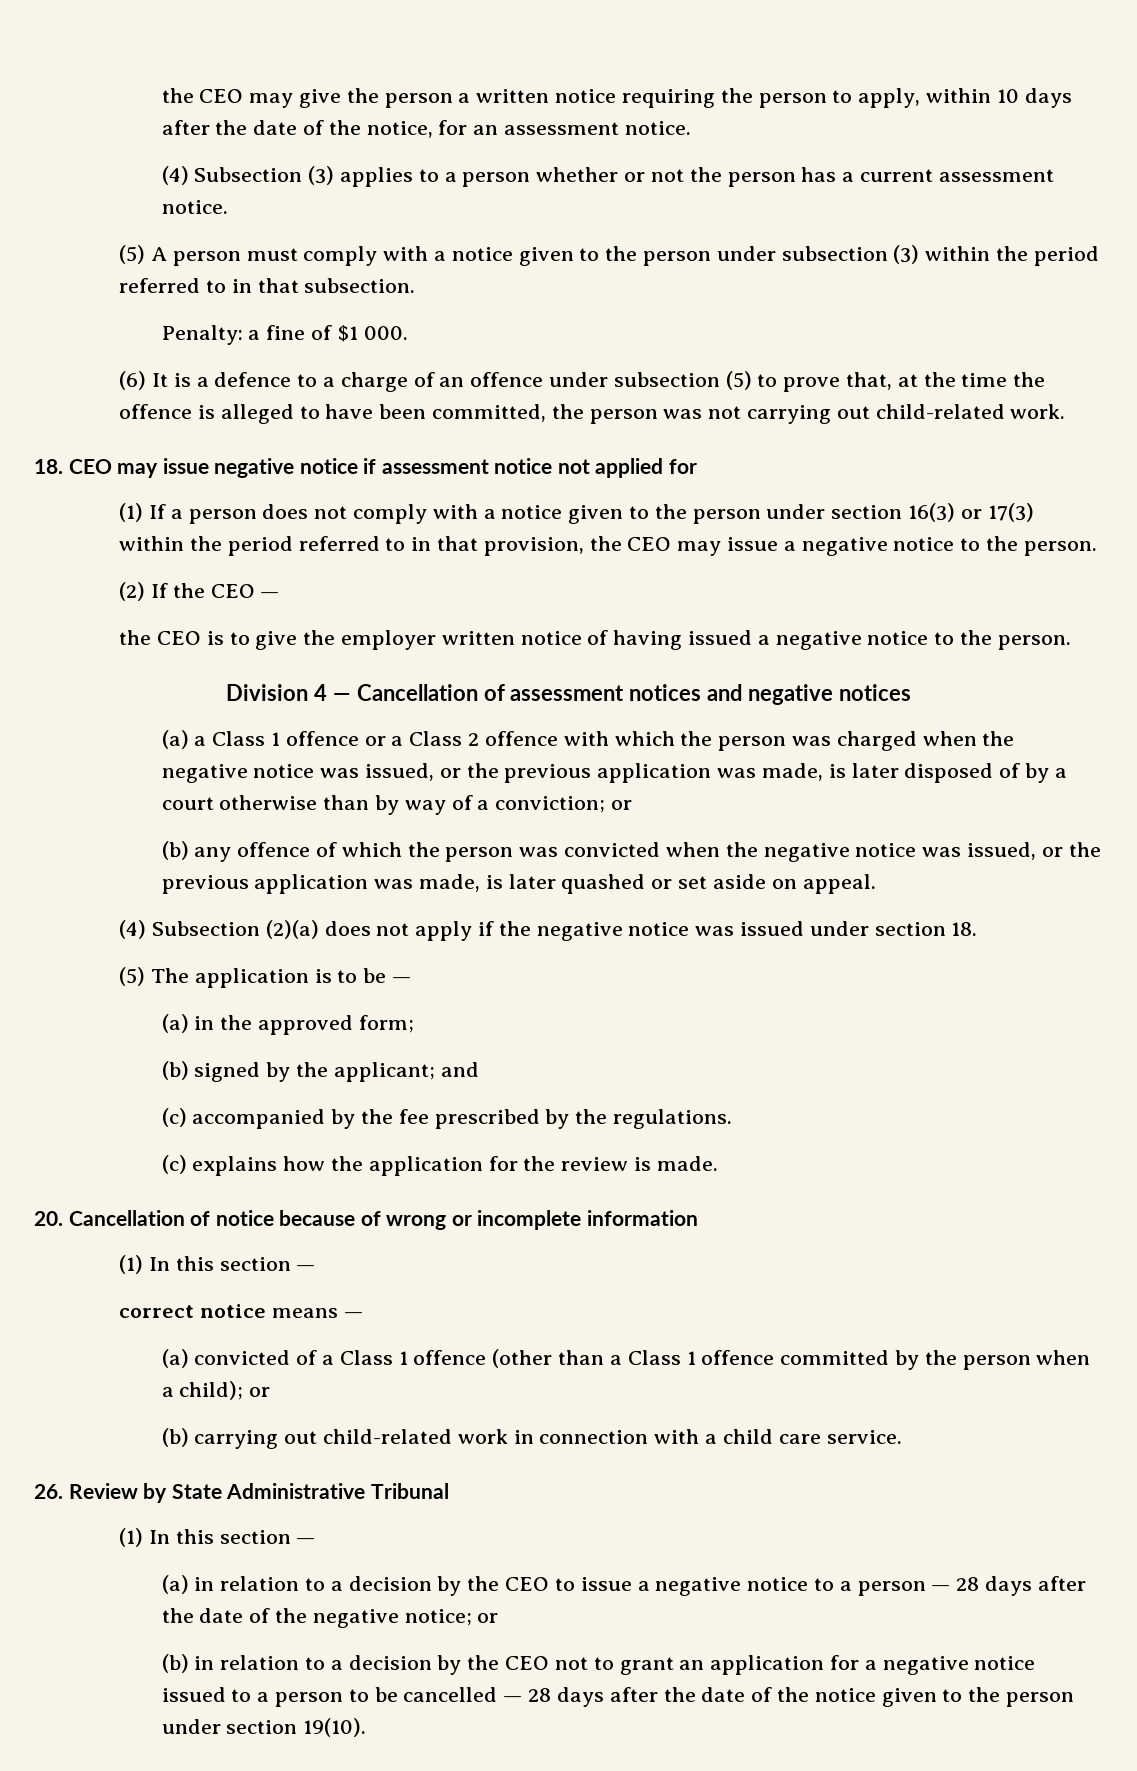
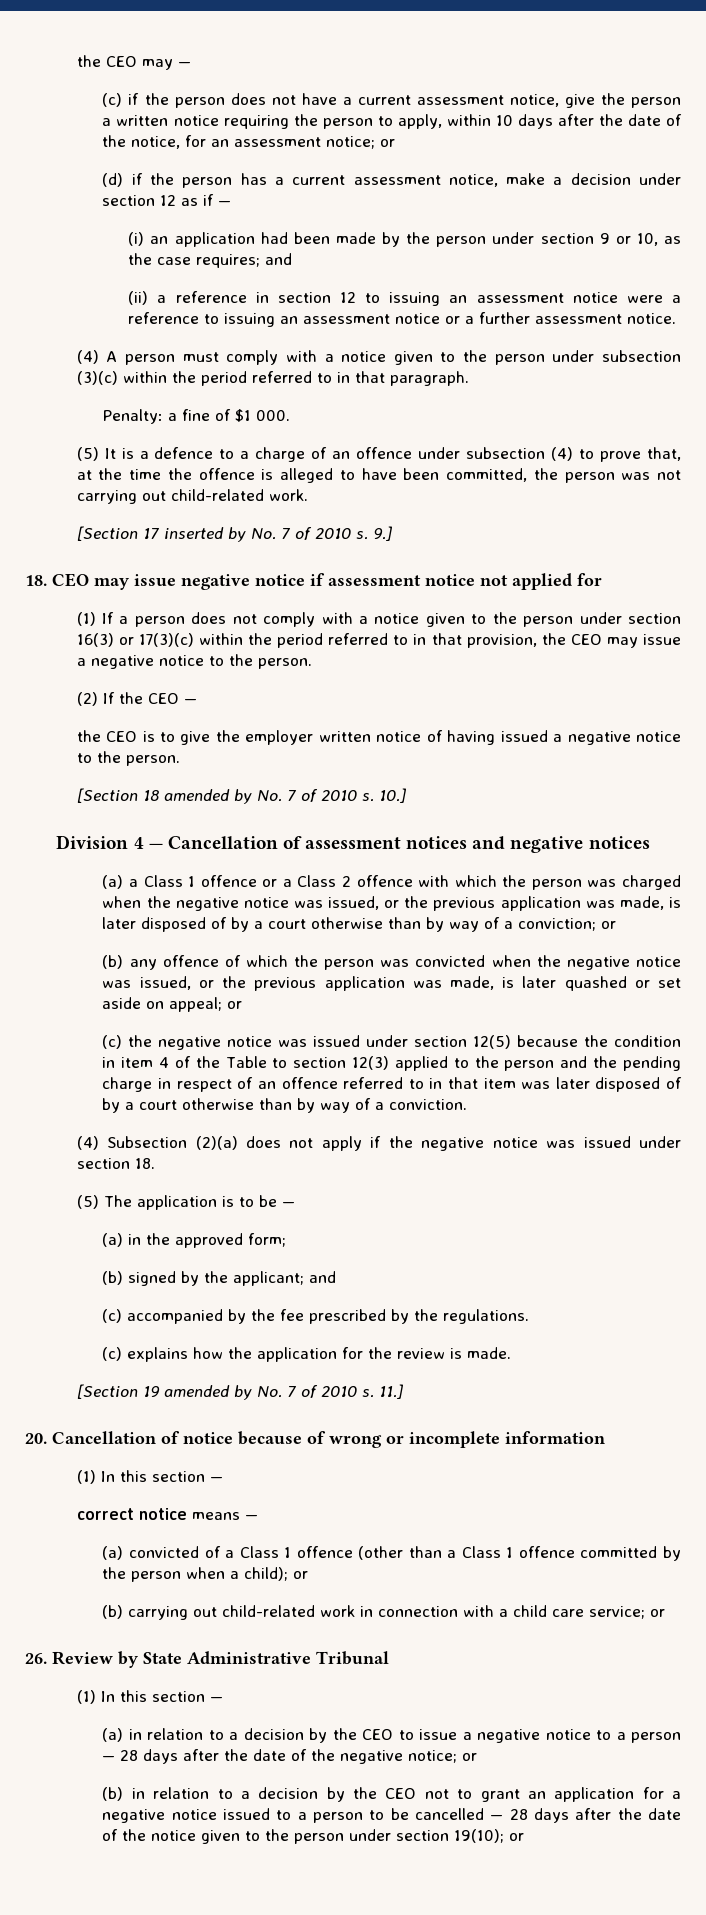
[161,88,294,108] the CEO may -> [76,55,191,70] [102,93,559,108] the CEO may — // (c) if the person does not have a current assessment notice,
[624,121,691,135] [161,166,684,187] notice. // (4) Subsection (3) applies to a person whether or not -> [326,136,396,149] [102,173,143,187] notice; or // (d) if
[161,200,228,214] [119,245,146,264] notice. // (5) -> [448,173,681,187] [102,194,232,206] [128,232,682,247] [128,253,293,268] [128,291,682,306] [128,312,677,327] [76,350,99,364] notice, make a decision under section 12 as if — // (i) an application had been made by the person under section 9 or 10, as the case requires; and // (ii) a reference in section 12 to issuing an assessment notice were a reference to issuing an assessment notice or a further assessment notice. // (4)
[893,245,1099,266] [119,278,416,293] (3) within the period referred to in that subsection. -> [76,371,469,386] (3)(c) within the period referred to in that paragraph.
[119,371,147,390] (6) -> [76,447,99,461] (5)
[725,371,752,390] (5) -> [551,447,574,461] (4)
(1066, 411) none -> [76,526,392,542] // [Section 17 inserted by No. 7 of 2010 s. 9.]
[987,503,1034,522] 17(3) -> [138,633,194,647] 17(3)(c)
(1071, 642) none -> [76,788,406,804] // [Section 18 amended by No. 7 of 2010 s. 10.]
[802,874,876,894] appeal. -> [169,997,243,1012] [102,1035,681,1050] [102,1056,682,1071] [102,1077,682,1092] [102,1098,468,1113] appeal; or // (c) the negative notice was issued under section 12(5) because the condition in item 4 of the Table to section 12(3) applied to the person and the pending charge in respect of an offence referred to in that item was later disposed of by a court otherwise than by way of a conviction.
(718, 1163) none -> [76,1384,403,1400] // [Section 19 amended by No. 7 of 2010 s. 11.]
[826,1430,902,1444] service. -> [589,1606,666,1619] service; or
[303,1718,367,1737] 19(10). -> [454,1829,525,1843] 19(10); or

